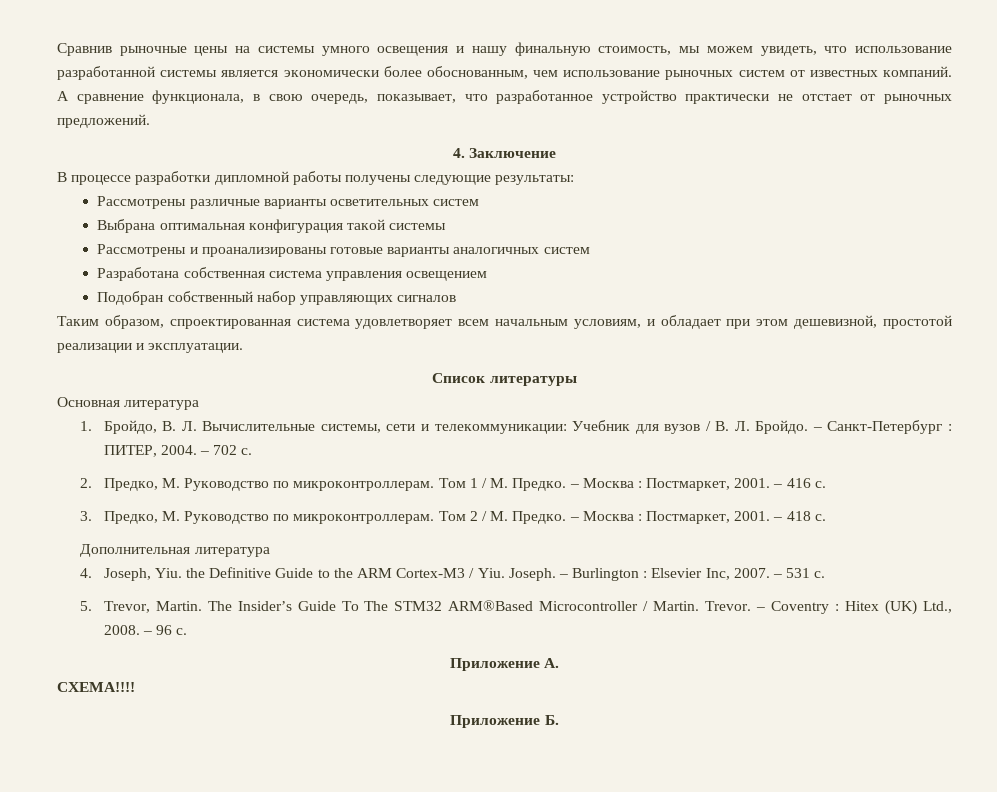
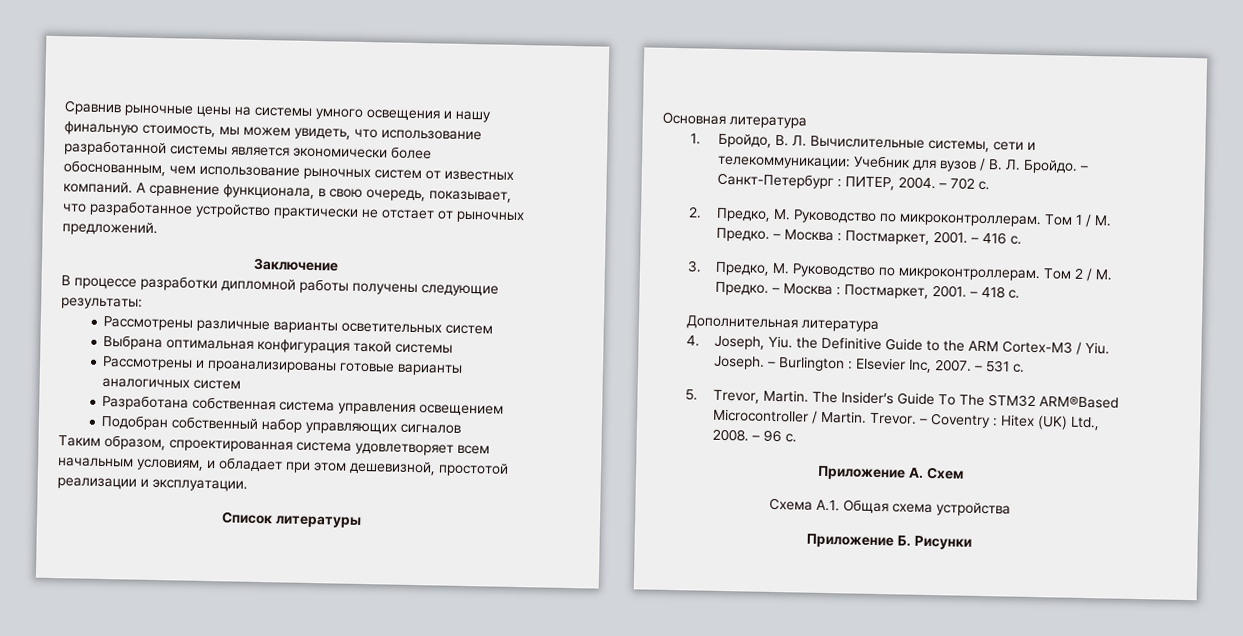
[452,148,465,158] 4. -> (158, 228) none
[57,682,135,692] // СХЕМА!!!! -> [925,466,964,480] [768,497,1011,517] Схем // Схема А.1. Общая схема устройства
(559, 720) none -> [913,535,972,550] Рисунки

